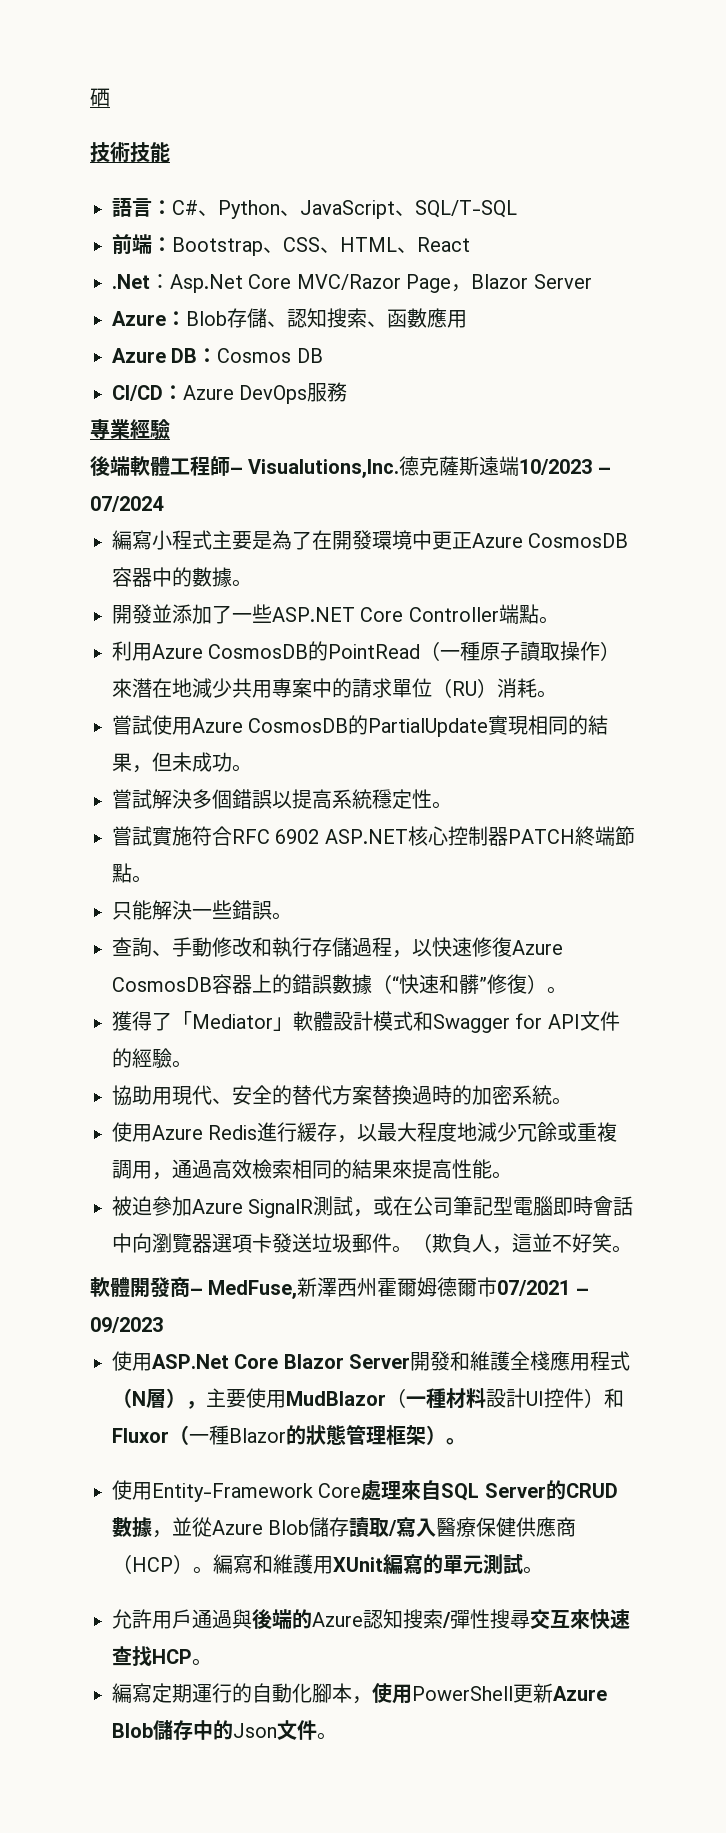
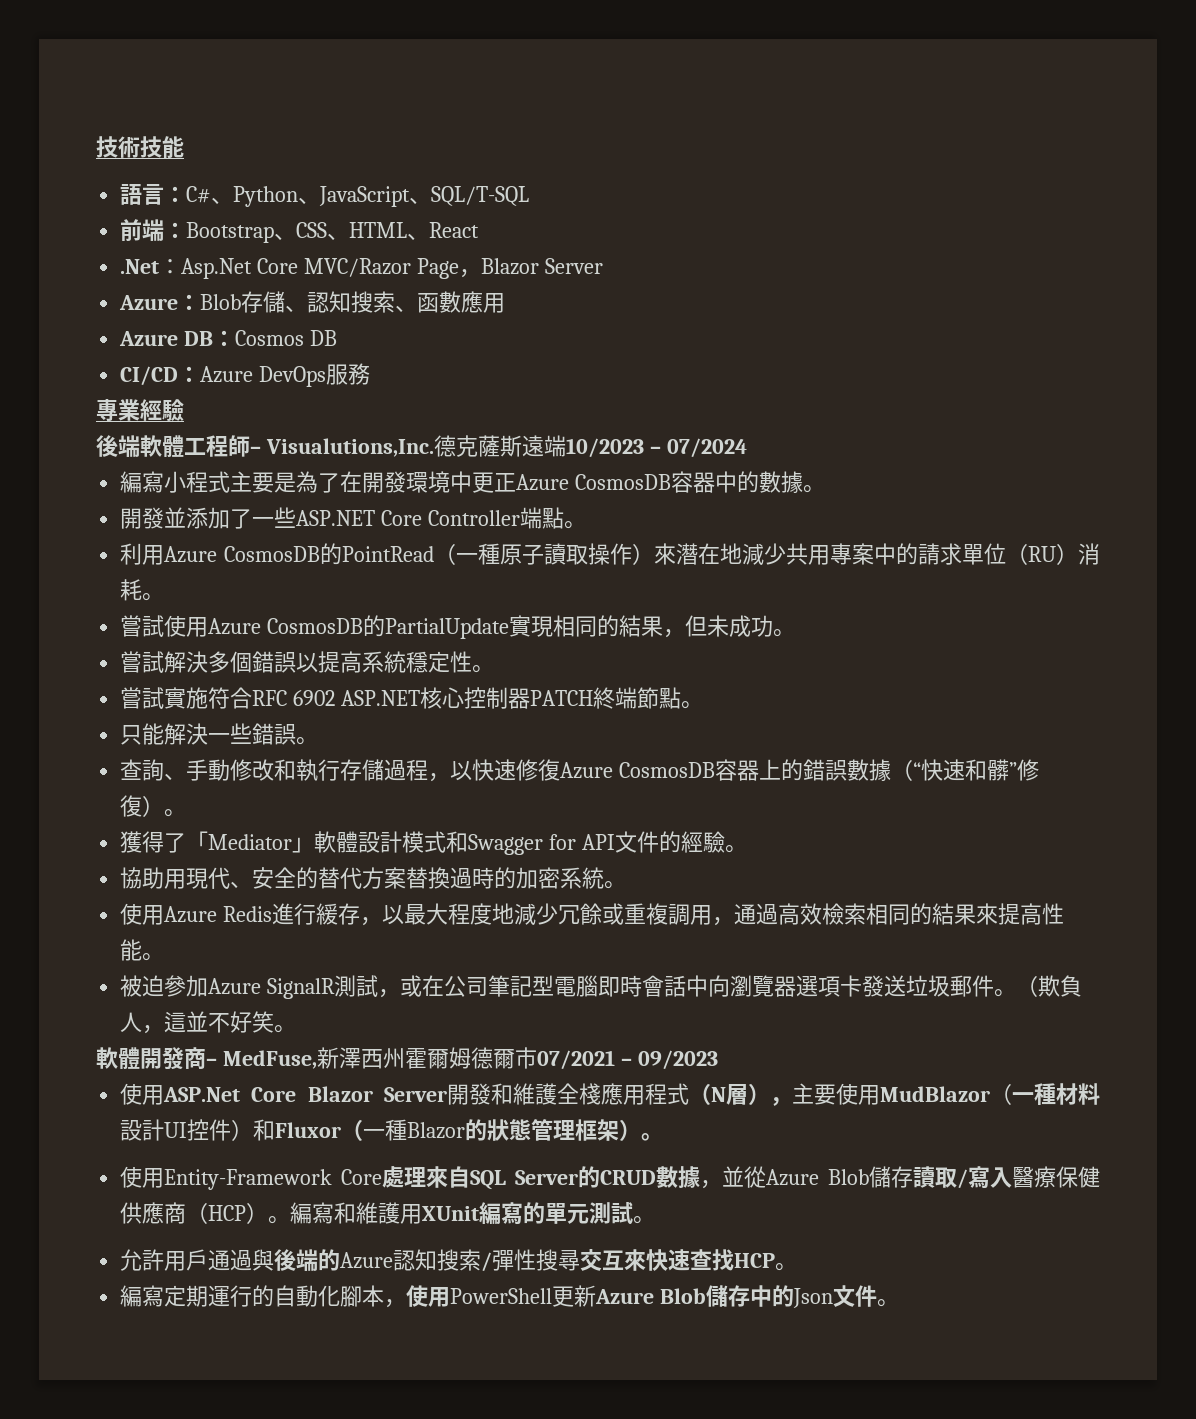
[90,88,110,107] 硒 // -> (96, 147) none

